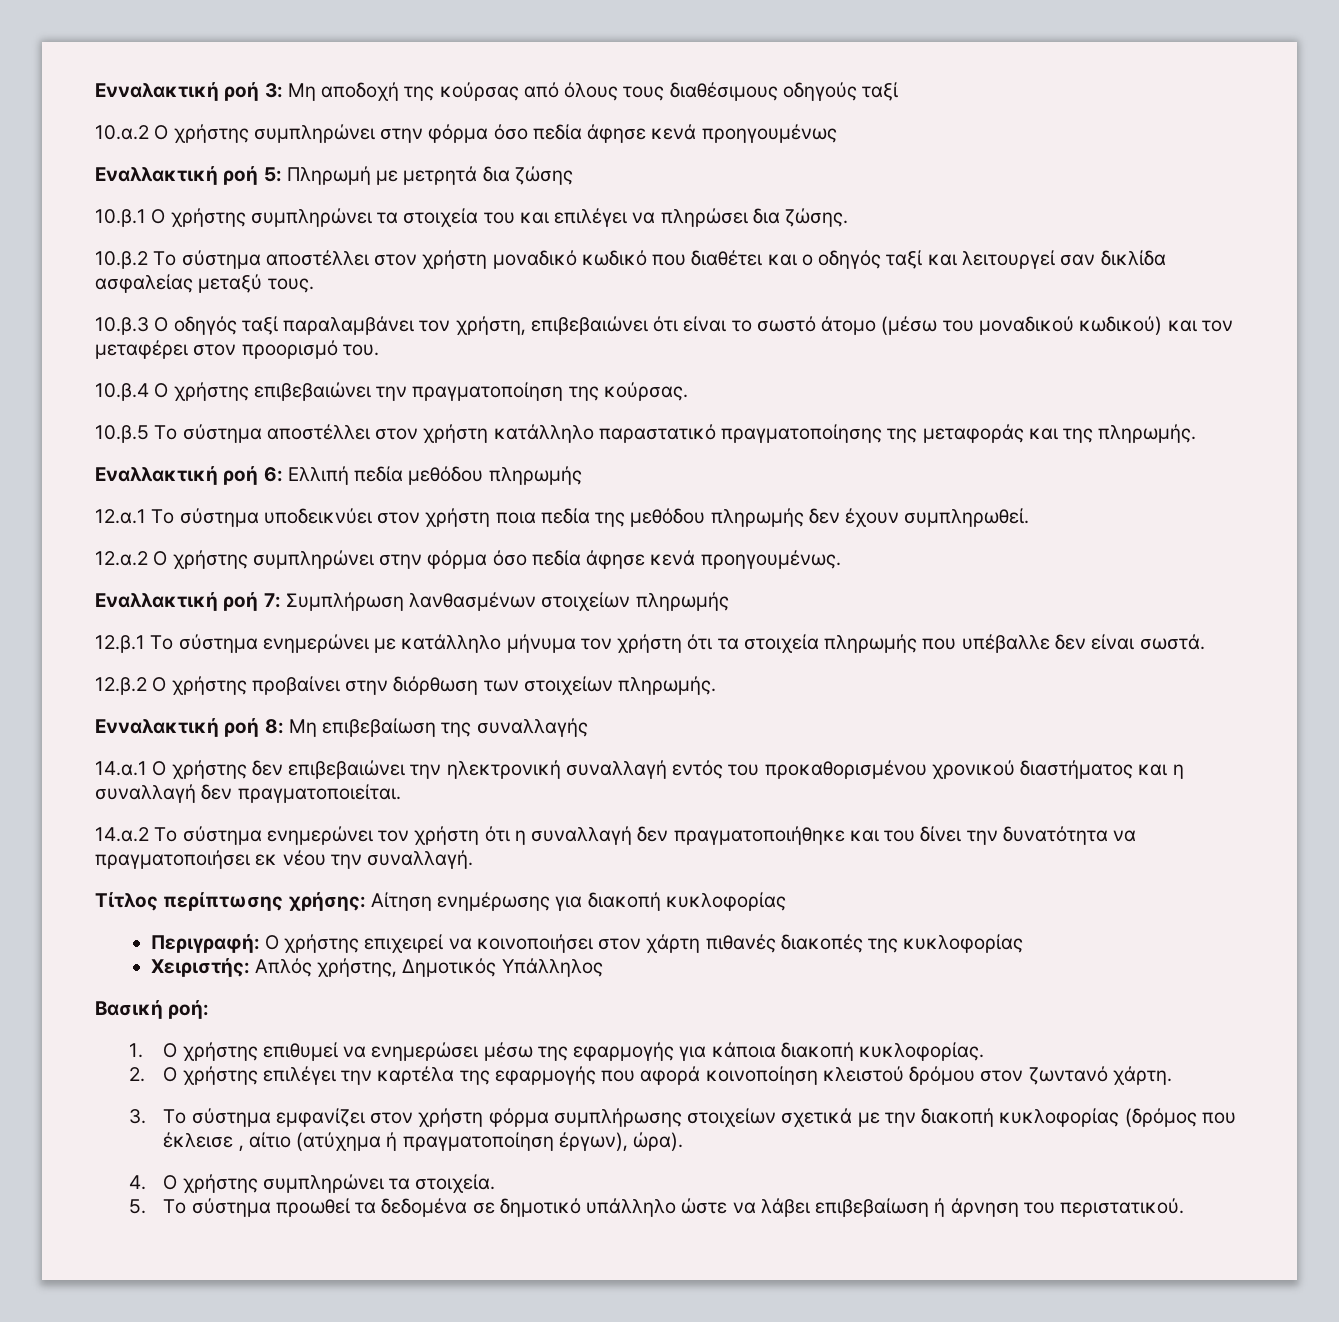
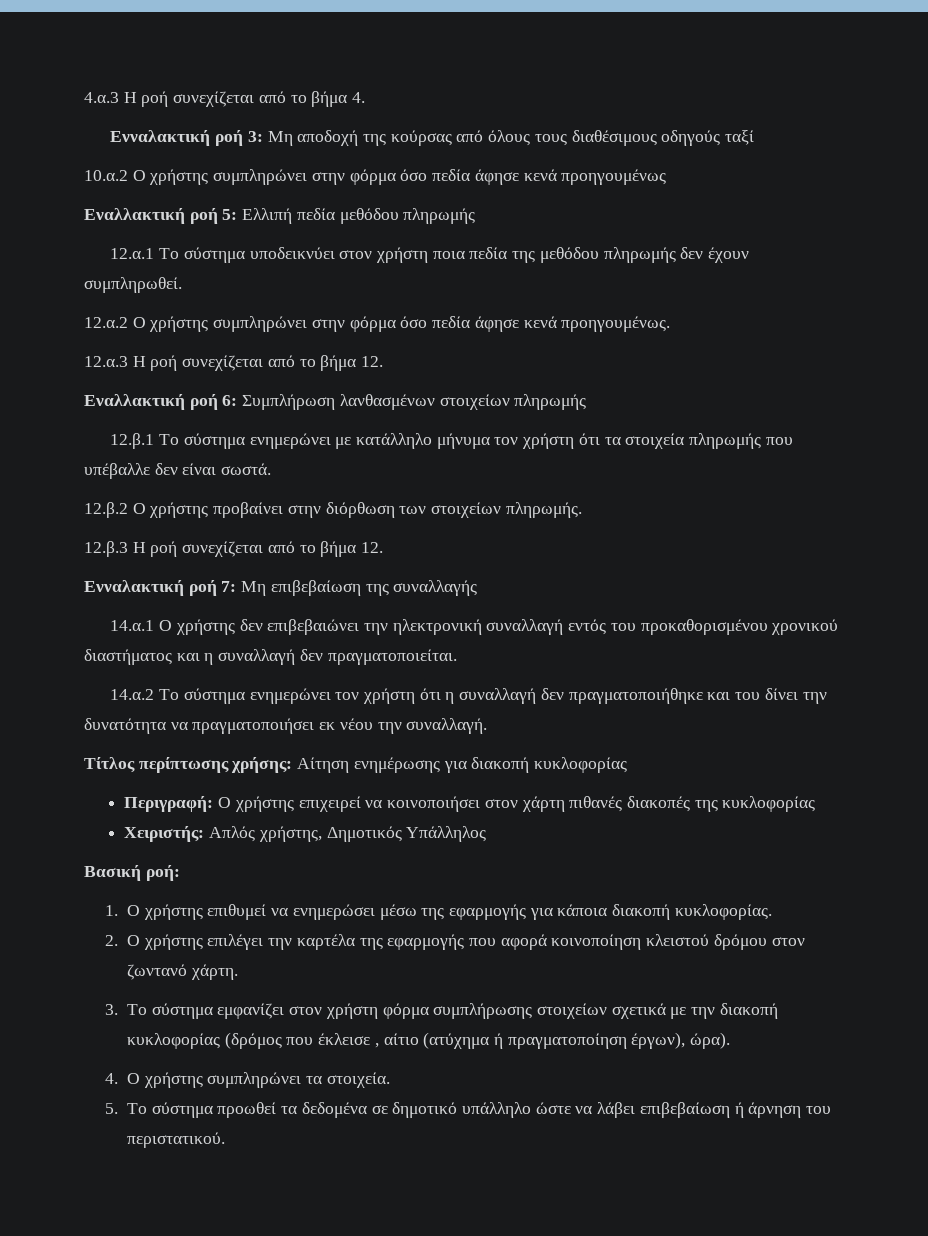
(95, 91) none -> [84,91,366,107] 4.α.3 Η ροή συνεχίζεται από το βήμα 4. //
[286,166,573,185] [95,208,849,227] [95,250,1166,269] [95,274,314,293] [95,316,1233,335] [95,340,379,359] [95,382,688,401] [95,424,1197,443] [95,466,283,485] Πληρωμή με μετρητά δια ζώσης // 10.β.1 Ο χρήστης συμπληρώνει τα στοιχεία του και επιλέγει να πληρώσει δια ζώσης. // 10.β.2 Το σύστημα αποστέλλει στον χρήστη μοναδικό κωδικό που διαθέτει και ο οδηγός ταξί και λειτουργεί σαν δικλίδα ασφαλείας μεταξύ τους. // 10.β.3 Ο οδηγός ταξί παραλαμβάνει τον χρήστη, επιβεβαιώνει ότι είναι το σωστό άτομο (μέσω του μοναδικού κωδικού) και τον μεταφέρει στον προορισμό του. // 10.β.4 Ο χρήστης επιβεβαιώνει την πραγματοποίηση της κούρσας. // 10.β.5 Το σύστημα αποστέλλει στον χρήστη κατάλληλο παραστατικό πραγματοποίησης της μεταφοράς και της πληρωμής. // Εναλλακτική ροή 6: -> (238, 214) none
[95,592,281,611] // Εναλλακτική ροή 7: -> [84,355,384,371] [84,394,238,410] // 12.α.3 Η ροή συνεχίζεται από το βήμα 12. // Εναλλακτική ροή 6:
[95,718,284,737] // Ενναλακτική ροή 8: -> [84,541,384,557] [84,580,237,596] // 12.β.3 Η ροή συνεχίζεται από το βήμα 12. // Ενναλακτική ροή 7:

